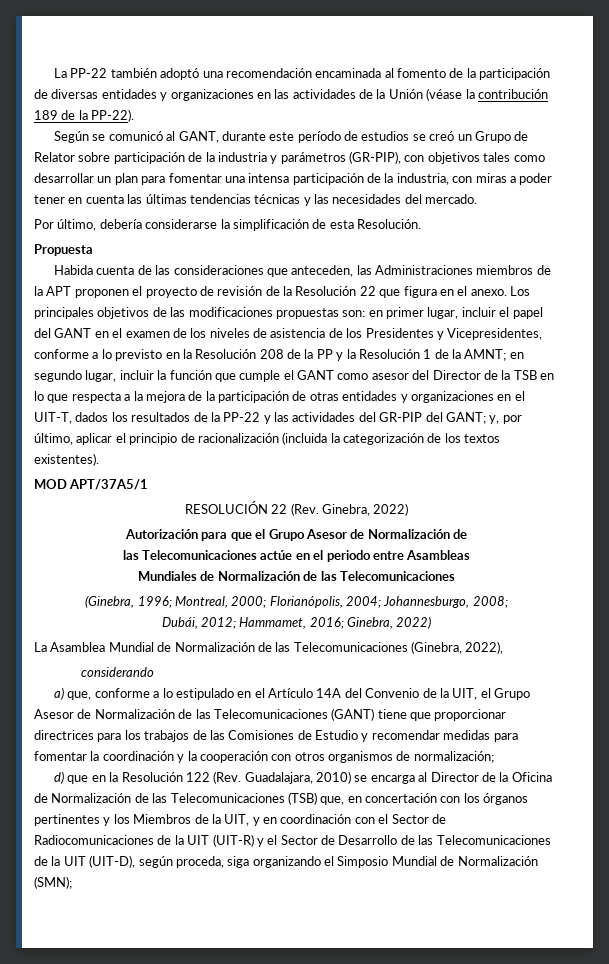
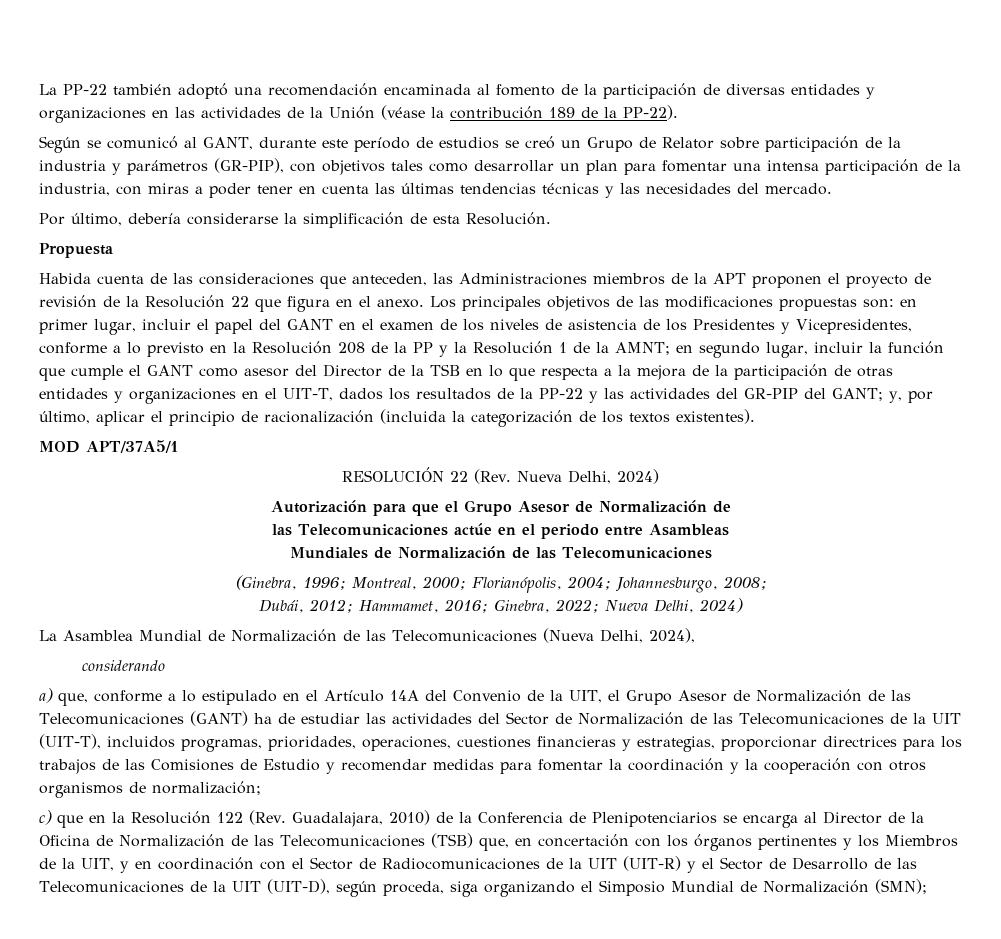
[321,503,409,516] Ginebra, 2022) -> [516,469,659,484] Nueva Delhi, 2024)
[396,616,432,629] 2022) -> [555,598,743,613] 2022; Nueva Delhi, 2024)
[411,641,504,654] (Ginebra, 2022), -> [542,628,695,643] (Nueva Delhi, 2024),
[377,709,431,721] tiene que -> [253,712,961,725] [39,734,715,752] ha de estudiar las actividades del Sector de Normalización de las Telecomunicaciones de la UIT (UIT-T), incluidos programas, prioridades, operaciones, cuestiones financieras y estrategias,
[54,771,65,784] d) -> [39,810,52,825] c)
(352, 777) none -> [435,812,717,827] de la Conferencia de Plenipotenciarios

